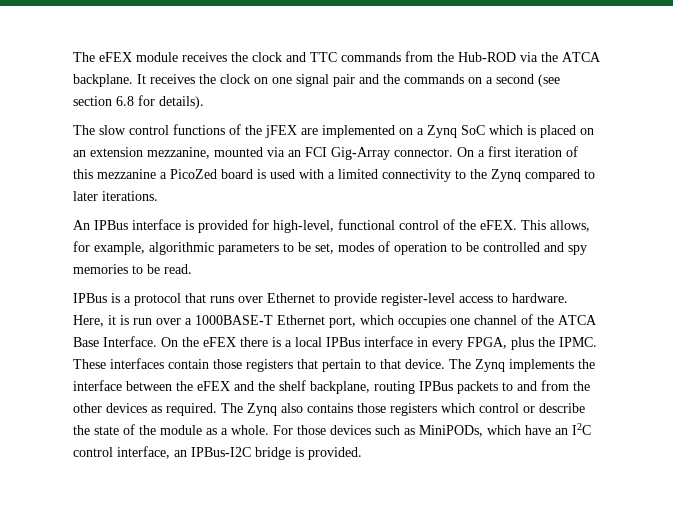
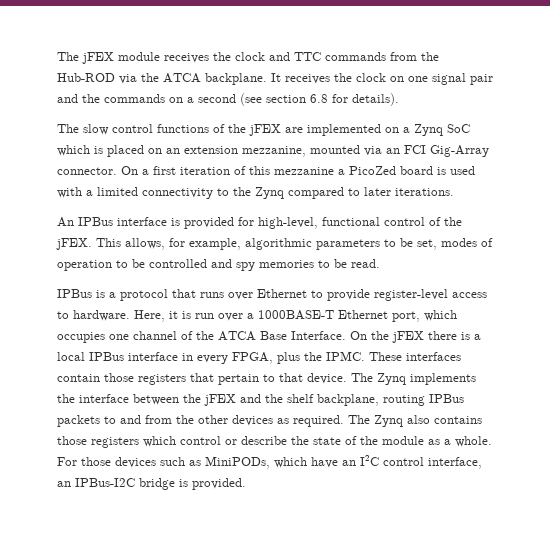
[73,52,132,62] The eFEX -> [57,52,114,64] The jFEX
[480,220,517,230] eFEX. -> [56,238,92,250] jFEX.
[203,337,236,347] eFEX -> [392,331,424,343] jFEX
[197,381,230,391] eFEX -> [204,394,236,406] jFEX

